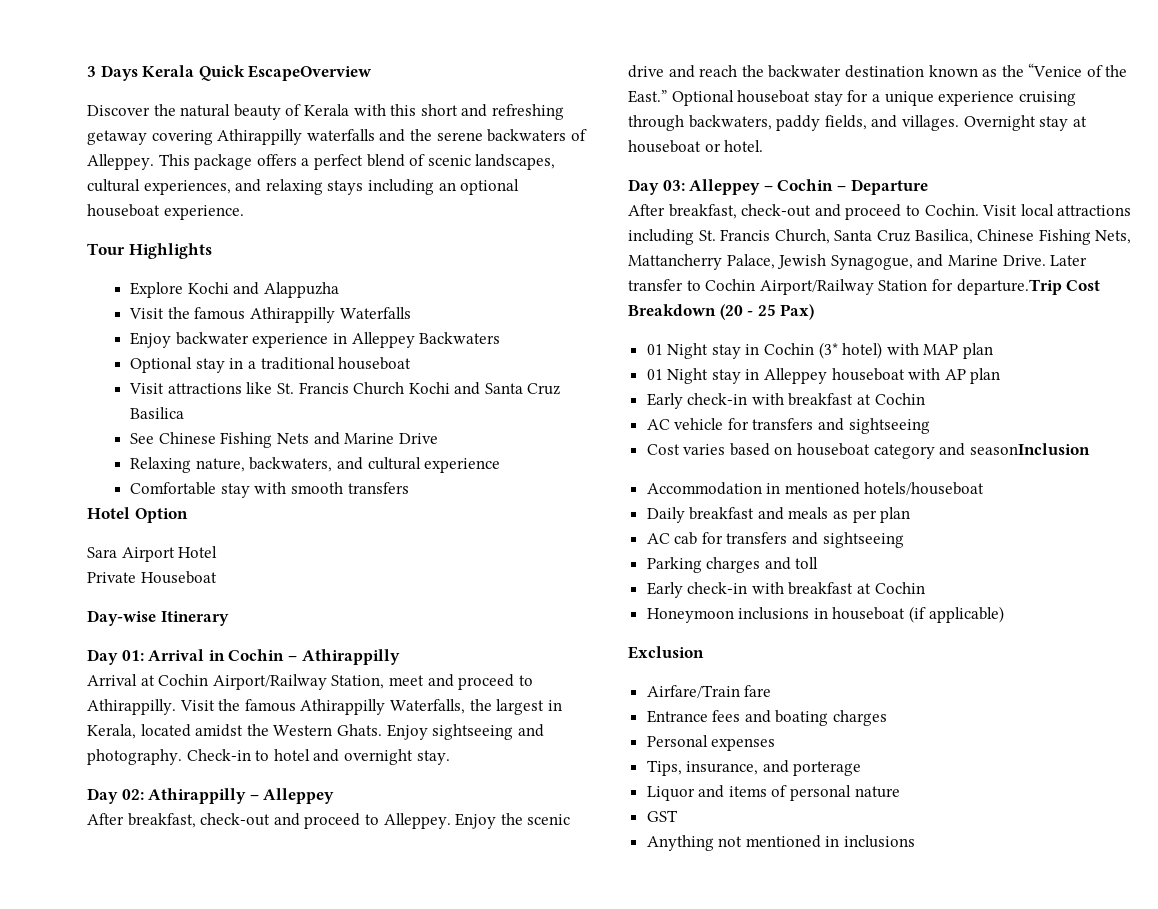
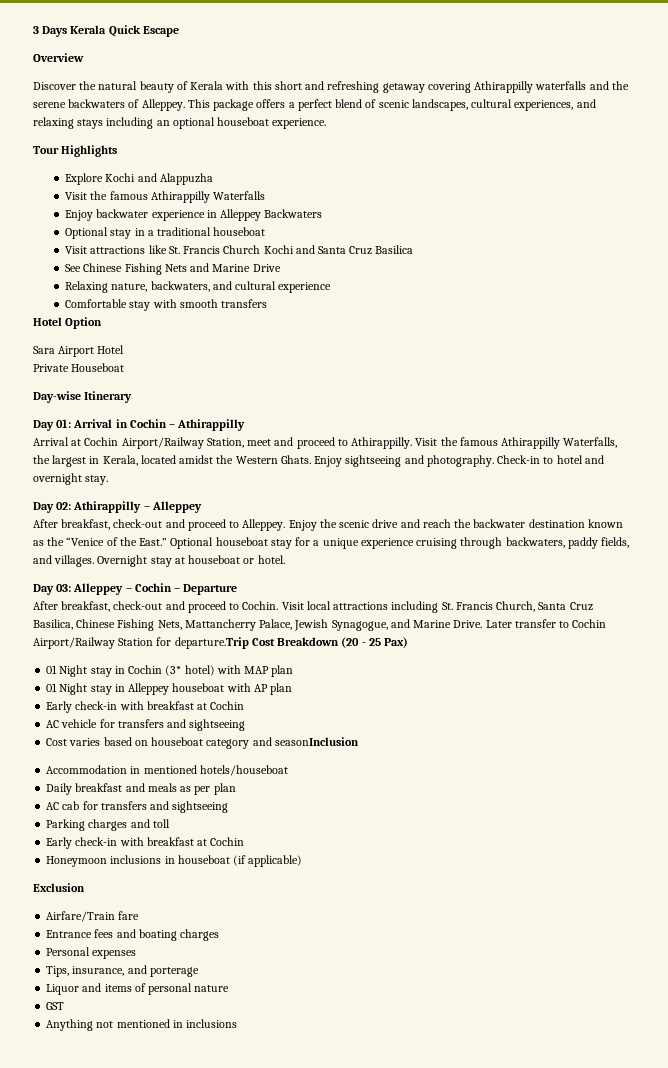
[248,65,373,81] EscapeOverview -> [142,26,179,37] [33,53,84,62] Escape // Overview

